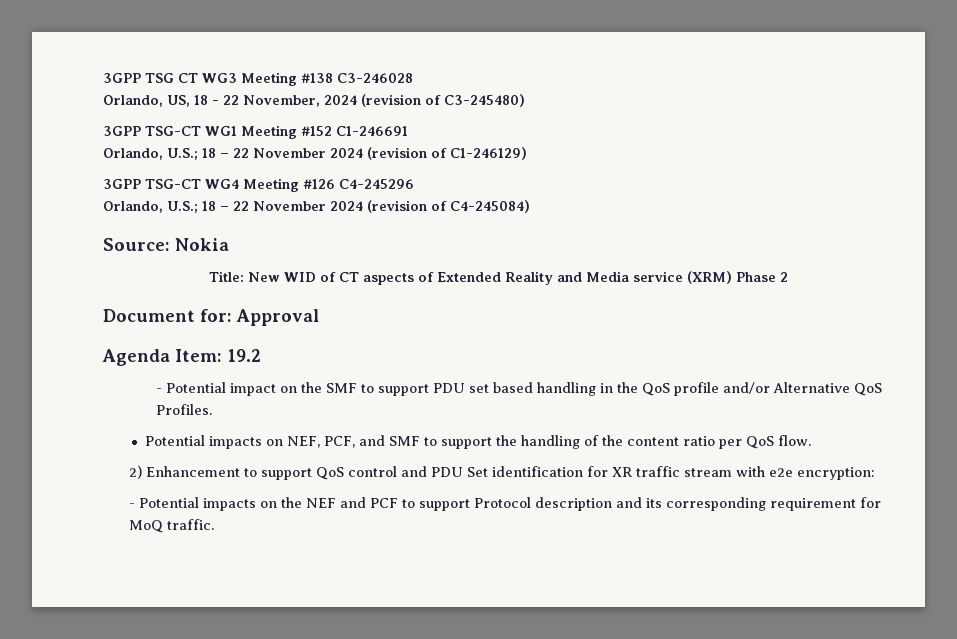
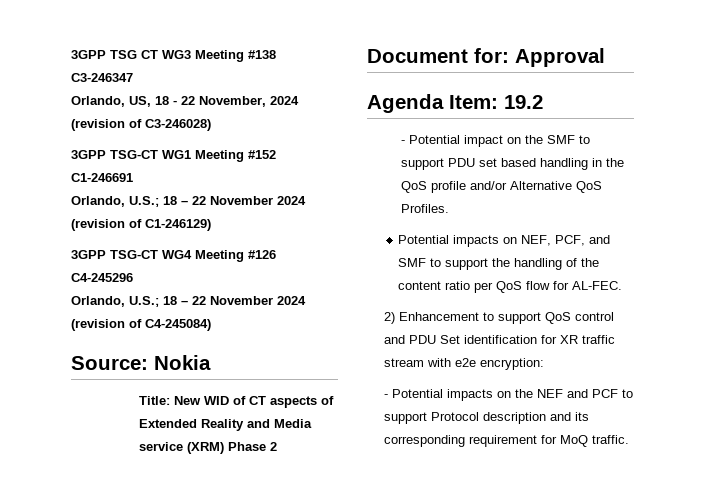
[337,73,413,83] C3-246028 -> [71,73,133,82] C3-246347
[444,94,525,107] C3-245480) -> [145,119,211,131] C3-246028)
[778,435,812,446] flow. -> [526,281,623,290] flow for AL-FEC.

